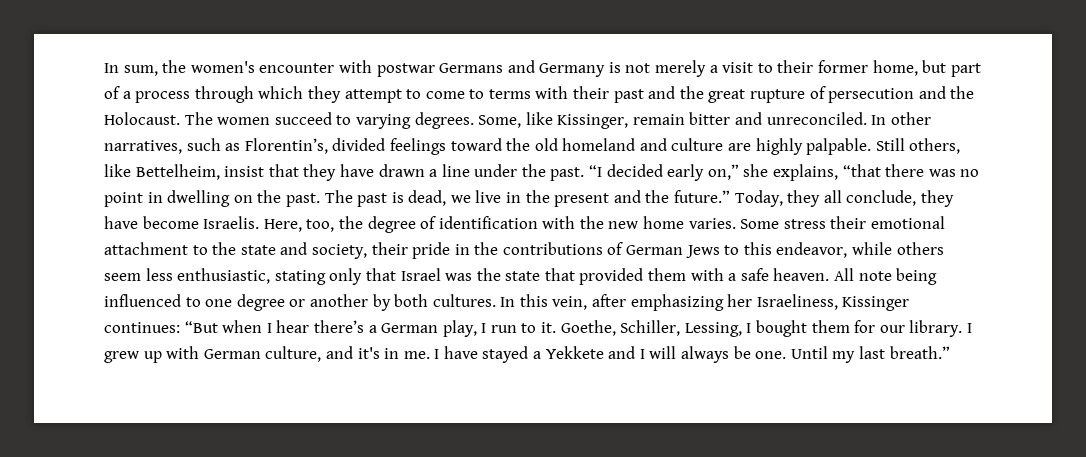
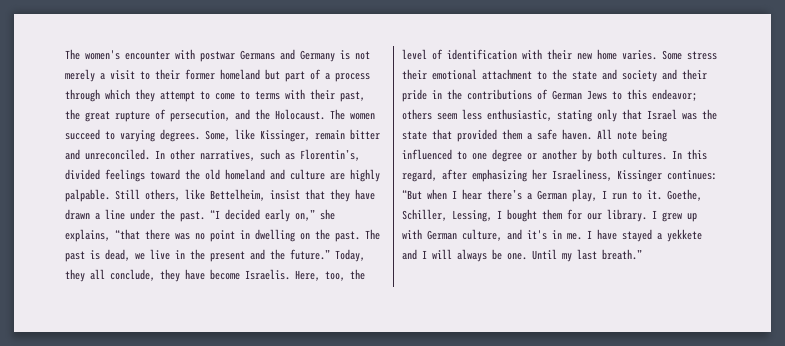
[104,60,187,76] In sum, the -> [65,49,80,60] The
[872,60,918,76] home, -> [220,69,260,80] homeland
[613,86,676,103] past and -> [340,91,365,102] past,
[828,88,915,103] persecution -> [170,110,230,122] persecution,
[367,216,416,233] degree -> [402,49,427,60] level
[579,216,604,229] the -> [547,49,572,60] their
[311,244,367,259] society, -> [622,69,677,82] society and
[776,242,893,258] endeavor, while -> [652,89,697,101] endeavor;
[690,268,724,281] with -> (522, 134) none
[773,268,830,281] heaven. -> [562,129,592,140] haven.
[552,296,588,310] vein, -> [402,169,437,182] regard,
[545,346,604,359] Yekkete -> [667,229,702,242] yekkete

